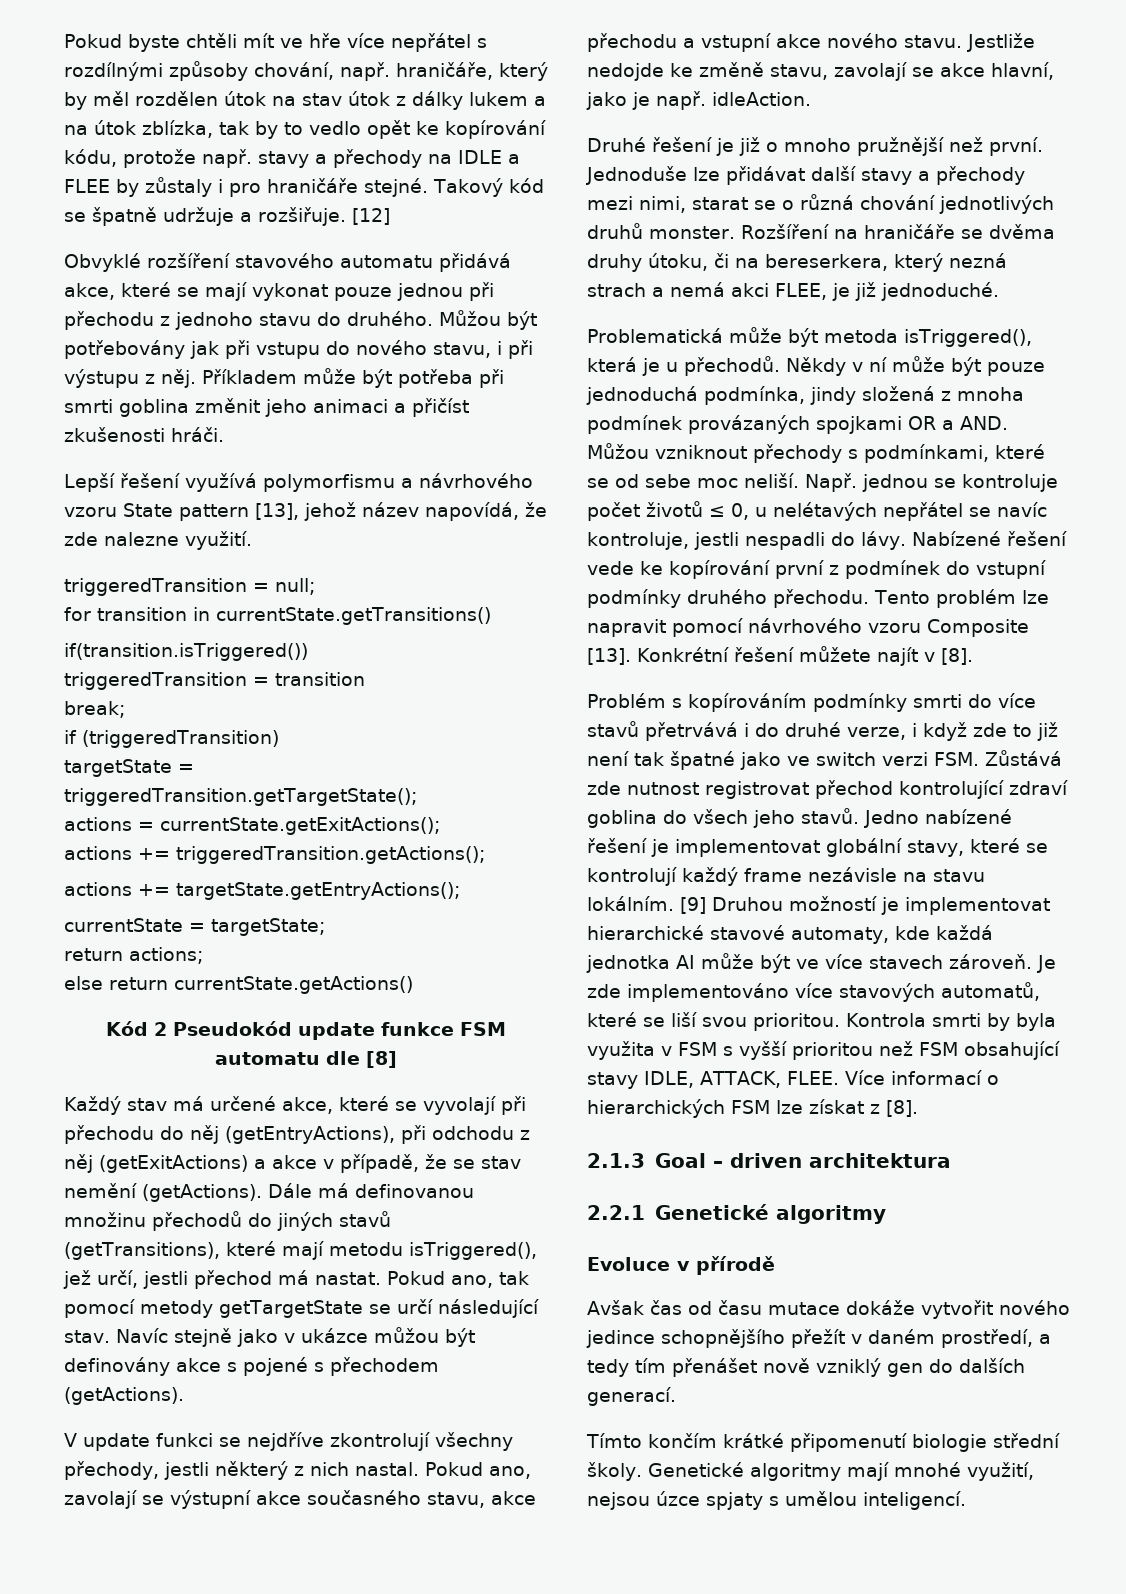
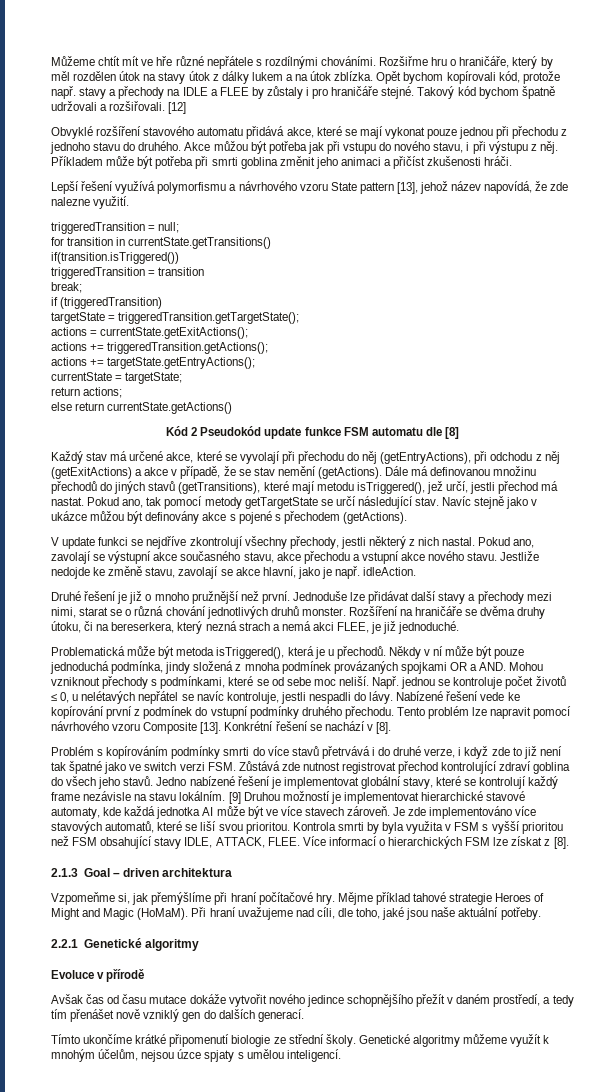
[64,33,487,52] [64,61,390,81] Pokud byste chtěli mít ve hře více nepřátel s rozdílnými způsoby chování, např. -> [51,56,457,69] Můžeme chtít mít ve hře různé nepřátele s rozdílnými chováními. Rozšiřme hru o
[302,93,342,106] stav -> [158,72,186,84] stavy
[142,120,546,139] [64,149,117,167] zblízka, tak by to vedlo opět ke kopírování kódu, -> [334,71,520,84] zblízka. Opět bychom kopírovali kód,
[64,207,346,226] se špatně udržuje a rozšiřuje. -> [478,86,555,99] [51,101,166,111] bychom špatně udržovali a rozšiřovali.
[439,310,537,330] [64,340,185,359] Můžou být potřebovány -> [184,141,307,154] Akce můžou být potřeba
[587,443,649,459] Můžou -> [509,662,544,671] Mohou
[798,646,918,666] můžete najít -> [309,721,365,731] se nachází
(951, 1160) none -> [51,892,545,905] [51,907,541,920] // Vzpomeňme si, jak přemýšlíme při hraní počítačové hry. Mějme příklad tahové strategie Heroes of Might and Magic (HoMaM). Při hraní uvažujeme nad cíli, dle toho, jaké jsou naše aktuální potřeby.
[648,1433,717,1448] končím -> [83,1034,133,1044] ukončíme
(987, 1443) none -> [273,1037,286,1044] ze
[846,1462,1034,1481] mají mnohé využití, -> [463,1034,550,1047] [51,1049,139,1062] můžeme využít k mnohým účelům,

